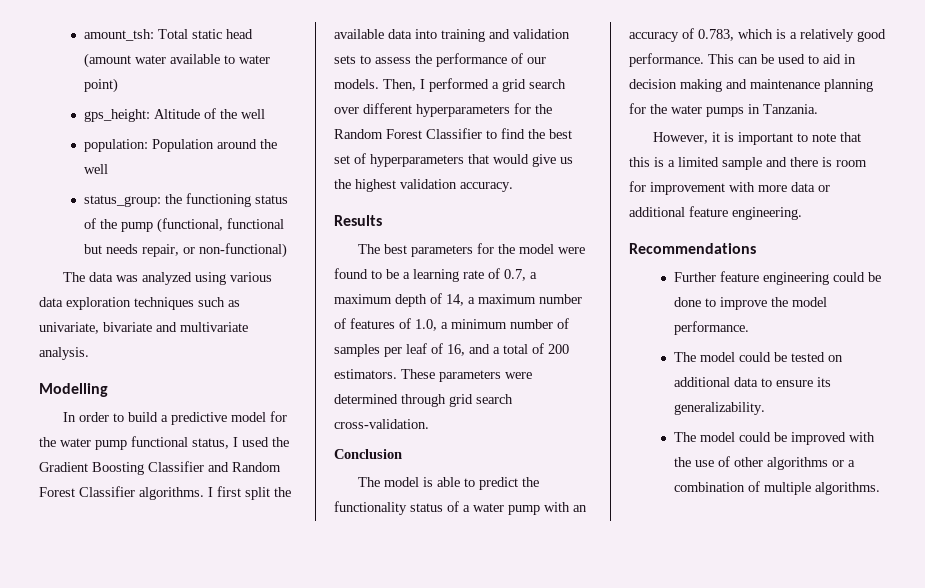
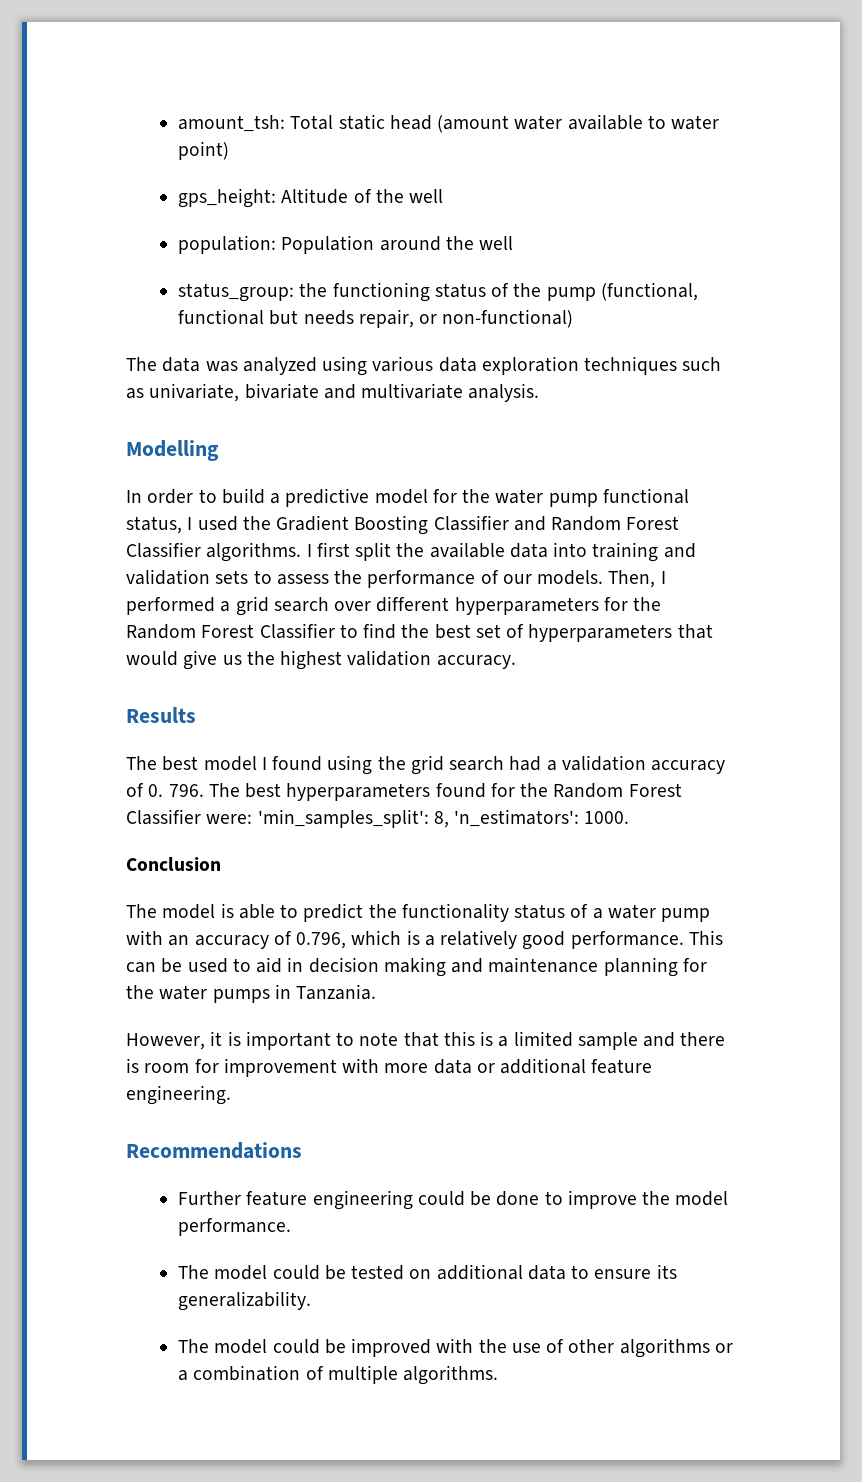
[411,243,586,257] [334,268,537,282] [334,293,582,307] [334,318,569,331] [334,343,569,357] [334,369,532,382] [334,394,513,407] [334,419,429,429] parameters for the model were found to be a learning rate of 0.7, a maximum depth of 14, a maximum number of features of 1.0, a minimum number of samples per leaf of 16, and a total of 200 estimators. These parameters were determined through grid search cross-validation. -> [203,755,726,775] [126,783,682,801] [126,809,630,828] model I found using the grid search had a validation accuracy of 0. 796. The best hyperparameters found for the Random Forest Classifier were: 'min_samples_split': 8, 'n_estimators': 1000.
[698,29,734,41] 0.783, -> [296,932,347,949] 0.796,

